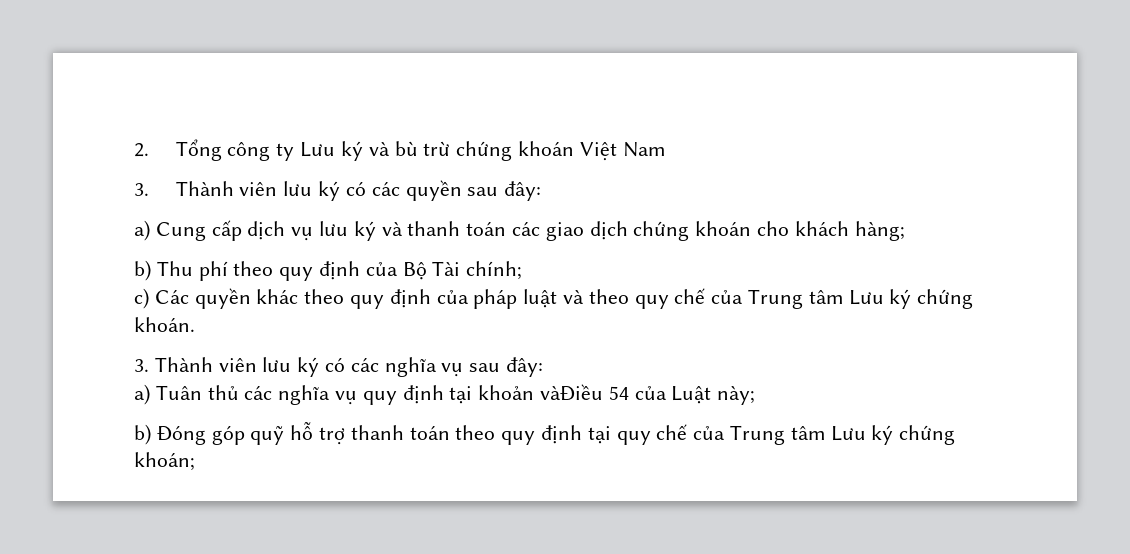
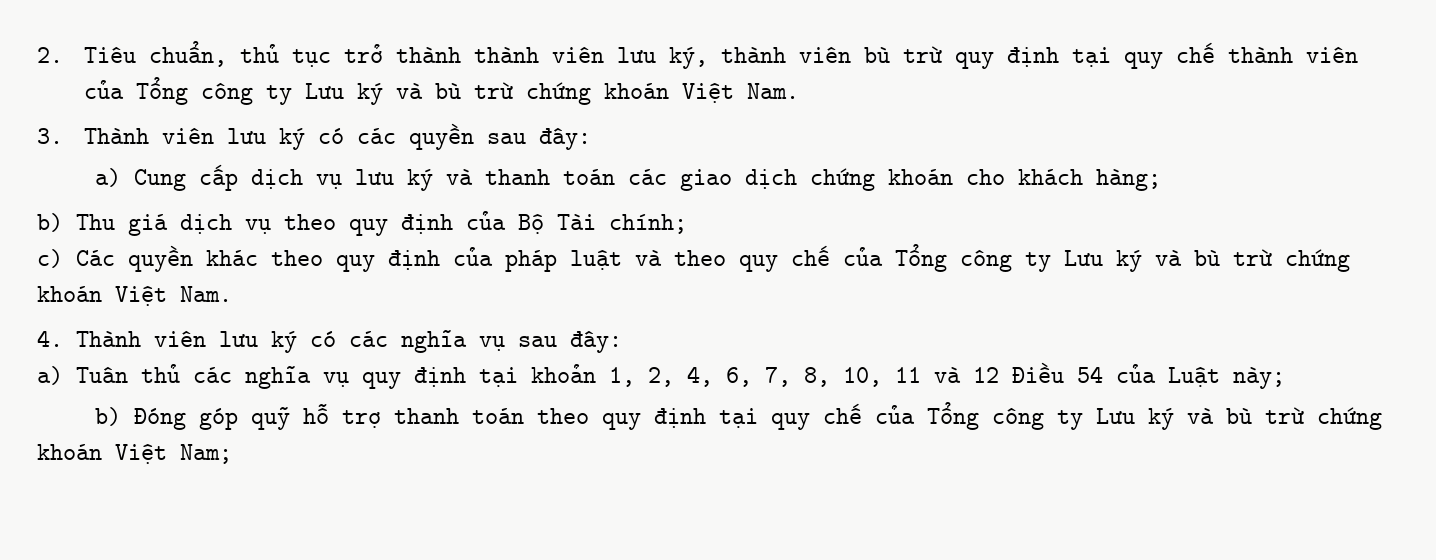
(149, 150) none -> [84,41,1359,69] [84,80,125,99] Tiêu chuẩn, thủ tục trở thành thành viên lưu ký, thành viên bù trừ quy định tại quy chế thành viên của
[622,142,665,157] Nam -> [747,83,800,99] Nam.
[198,261,228,281] phí -> [128,214,271,236] giá dịch vụ
[748,289,974,309] [134,317,195,332] [134,359,149,372] Trung tâm Lưu ký chứng khoán. // 3. -> [895,244,1350,272] [37,286,232,306] [37,330,63,347] Tổng công ty Lưu ký và bù trừ chứng khoán Việt Nam. // 4.
[540,384,604,401] vàĐiều -> [609,362,1064,387] 1, 2, 4, 6, 7, 8, 10, 11 và 12 Điều
[730,425,956,445] [134,452,195,471] Trung tâm Lưu ký chứng khoán; -> [926,402,1382,430] [37,444,232,464] Tổng công ty Lưu ký và bù trừ chứng khoán Việt Nam;

